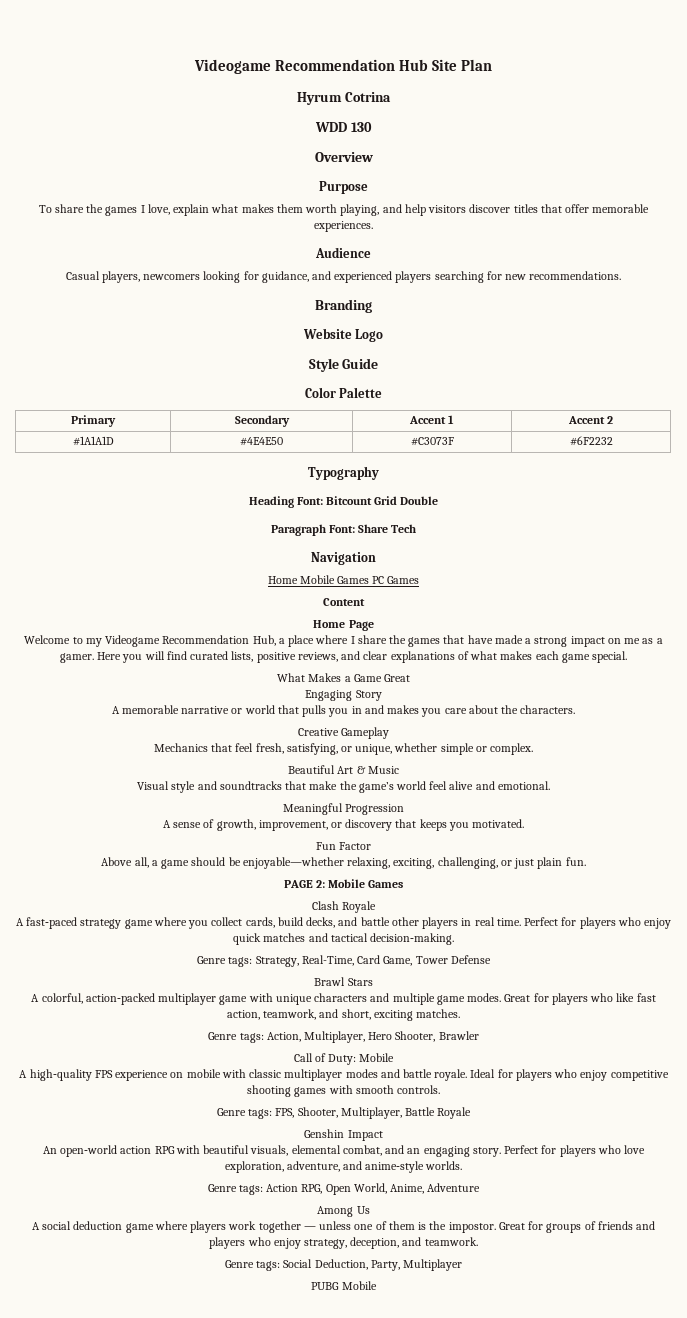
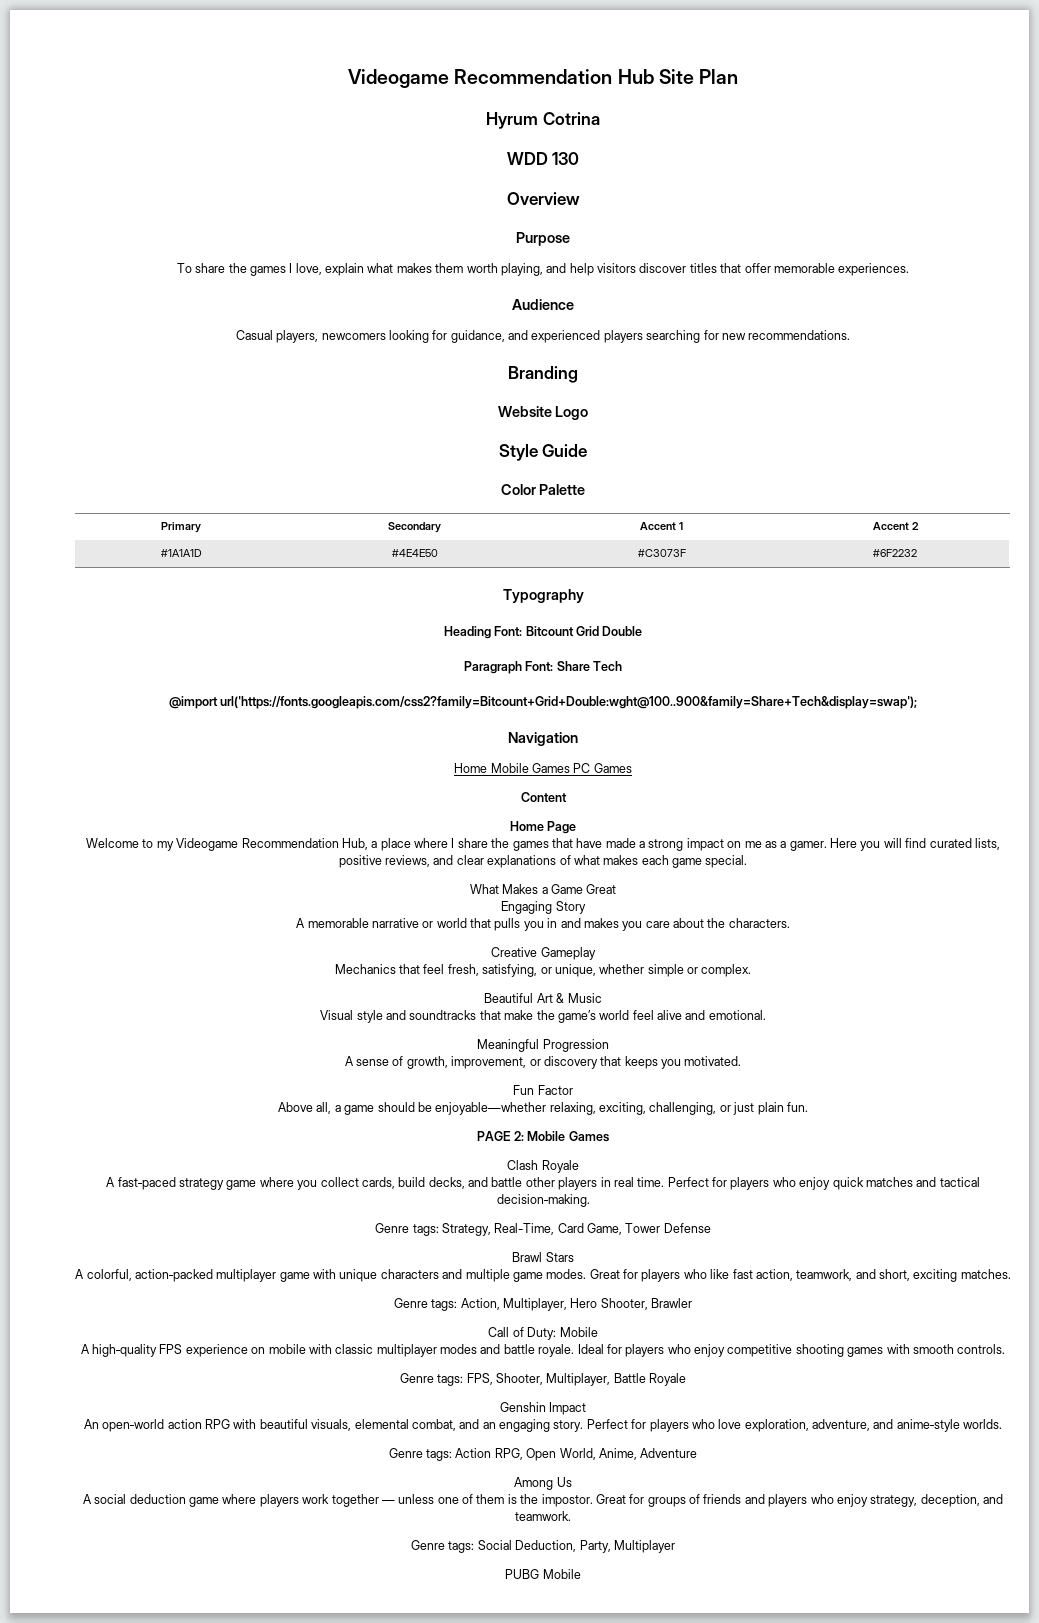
(417, 528) none -> [168,696,918,709] // @import url('https://fonts.googleapis.com/css2?family=Bitcount+Grid+Double:wght@100..900&family=Share+Tech&display=swap');

